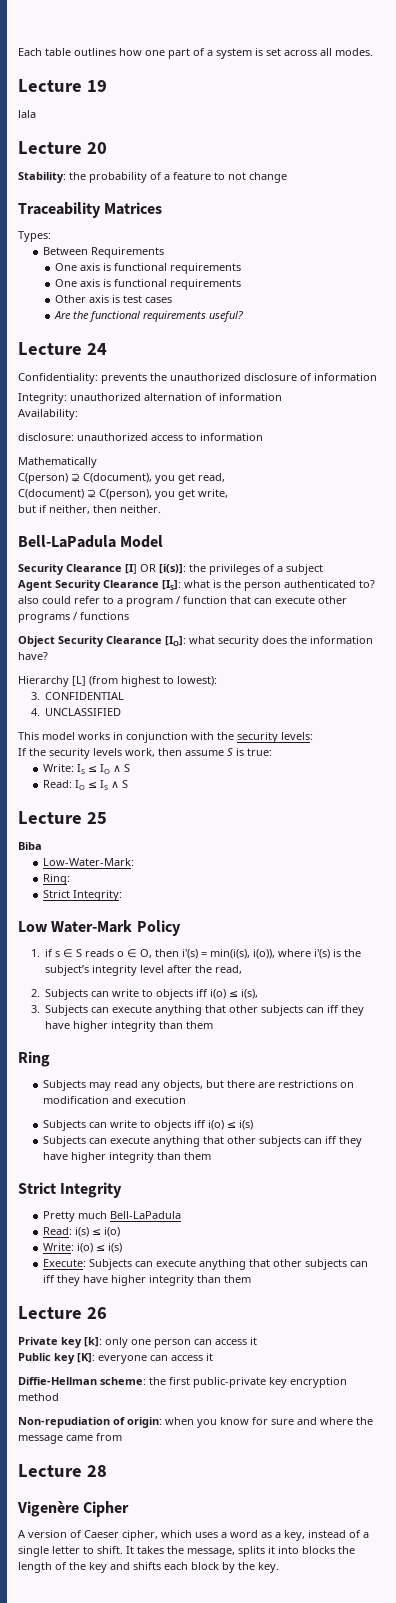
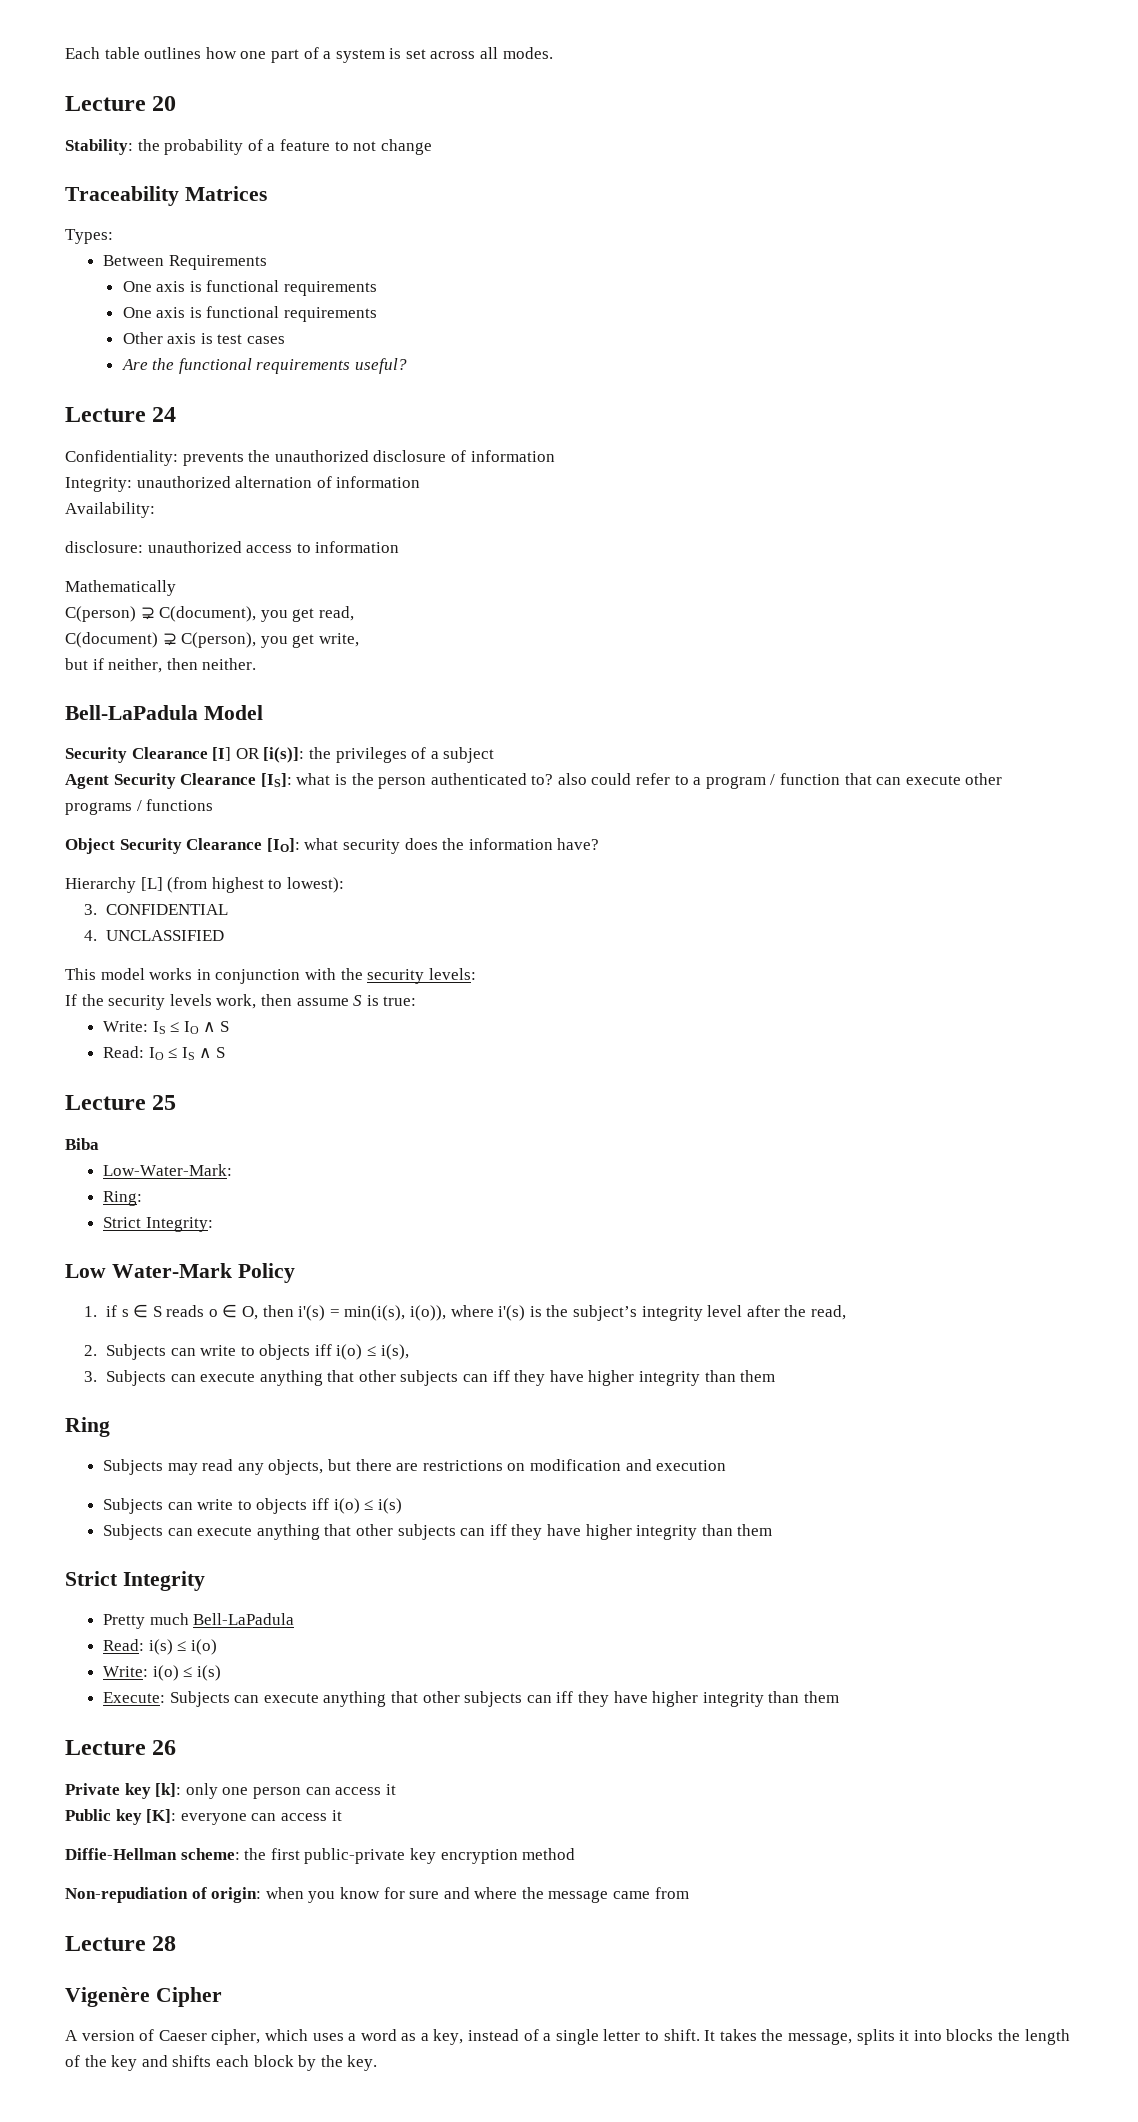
[18,79,107,92] [18,110,36,118] // Lecture 19 // lala -> (553, 53) none

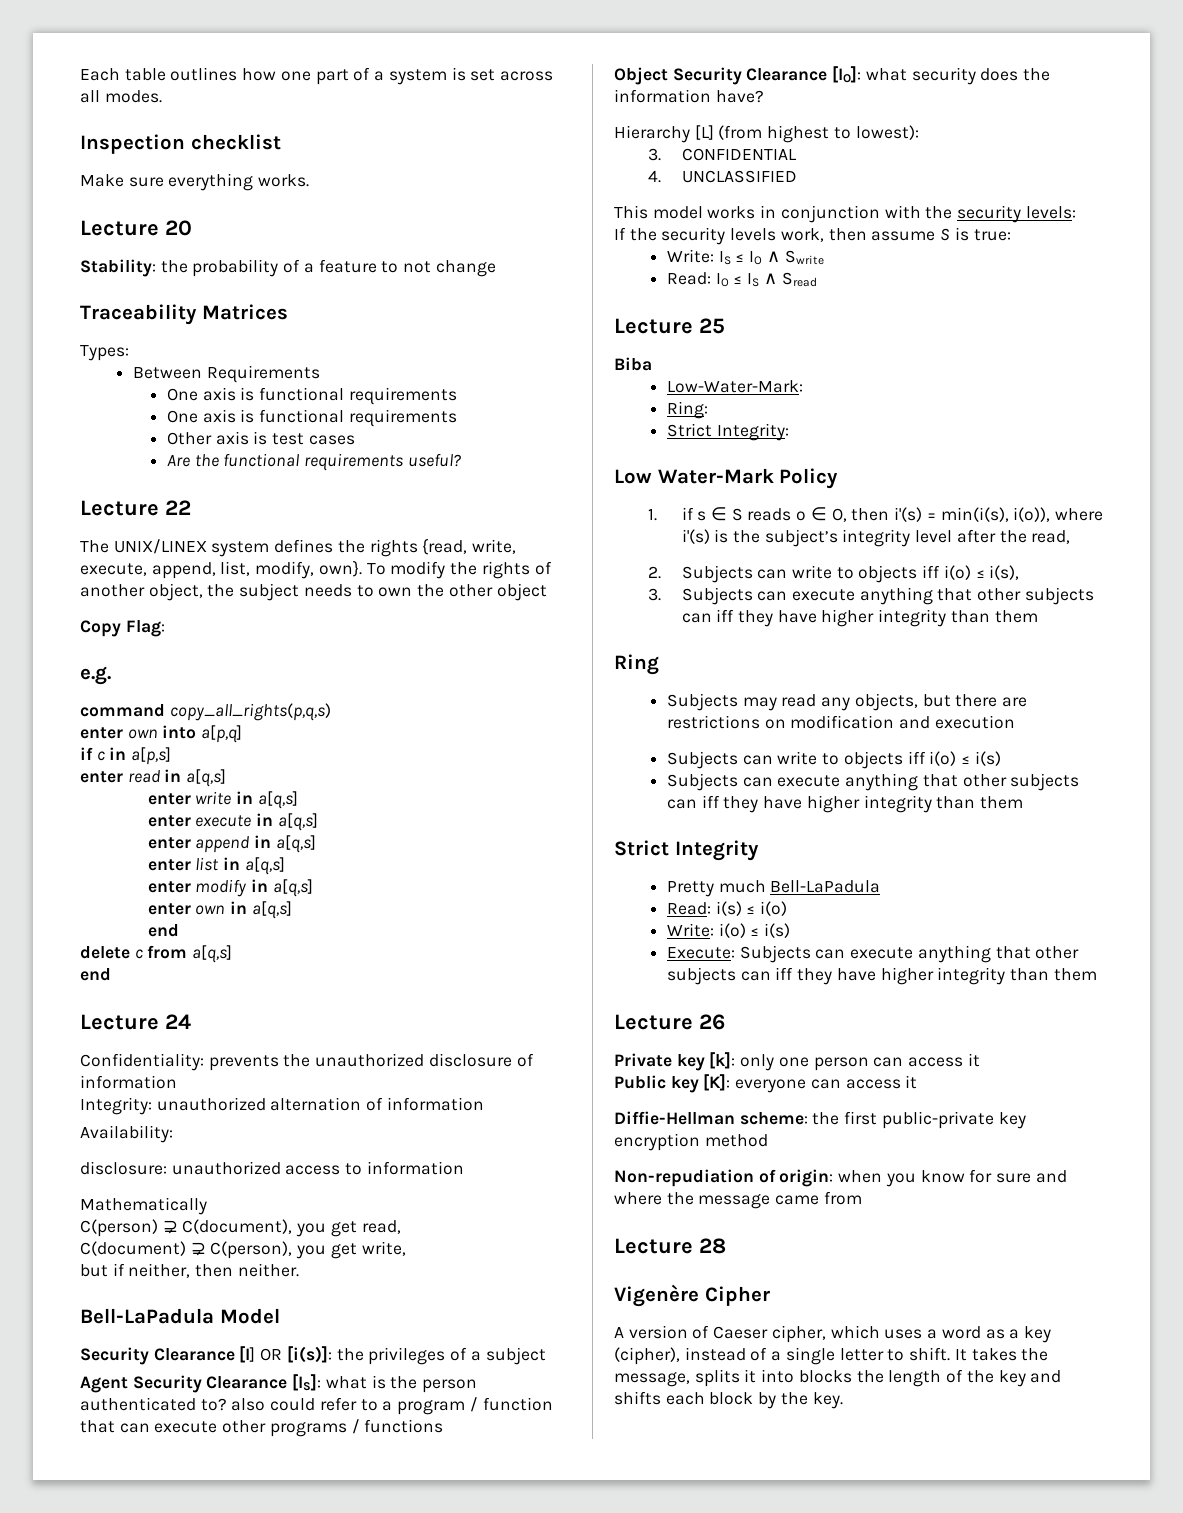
(553, 53) none -> [80,134,281,154] [80,173,310,191] // Inspection checklist // Make sure everything works.
(407, 366) none -> [80,500,191,516] [80,538,517,557] [80,560,552,579] [80,583,547,601] [80,620,165,637] [80,666,111,685] [80,703,331,721] [80,725,243,743] [80,747,172,765] [80,769,227,787] [147,791,298,809] [147,813,318,831] [147,835,316,853] [147,857,285,875] [147,879,313,897] [147,901,292,919] [147,924,179,937] [80,945,233,963] [80,968,111,981] // Lecture 22 // The UNIX/LINEX system defines the rights {read, write, execute, append, list, modify, own}. To modify the rights of another object, the subject needs to own the other object // Copy Flag: // e.g. // command copy_all_rights(p,q,s) // enter own into a[p,q] // if c in a[p,s] // enter read in a[q,s] // enter write in a[q,s] // enter execute in a[q,s] // enter append in a[q,s] // enter list in a[q,s] // enter modify in a[q,s] // enter own in a[q,s] // end // delete c from a[q,s] // end
[220,1021,230,1032] S -> [784,250,824,265] Swrite
[216,1047,226,1058] S -> [781,272,817,287] Sread
[433,2029,464,2045] key, -> [1023,1326,1051,1343] [614,1347,680,1365] key (cipher),

